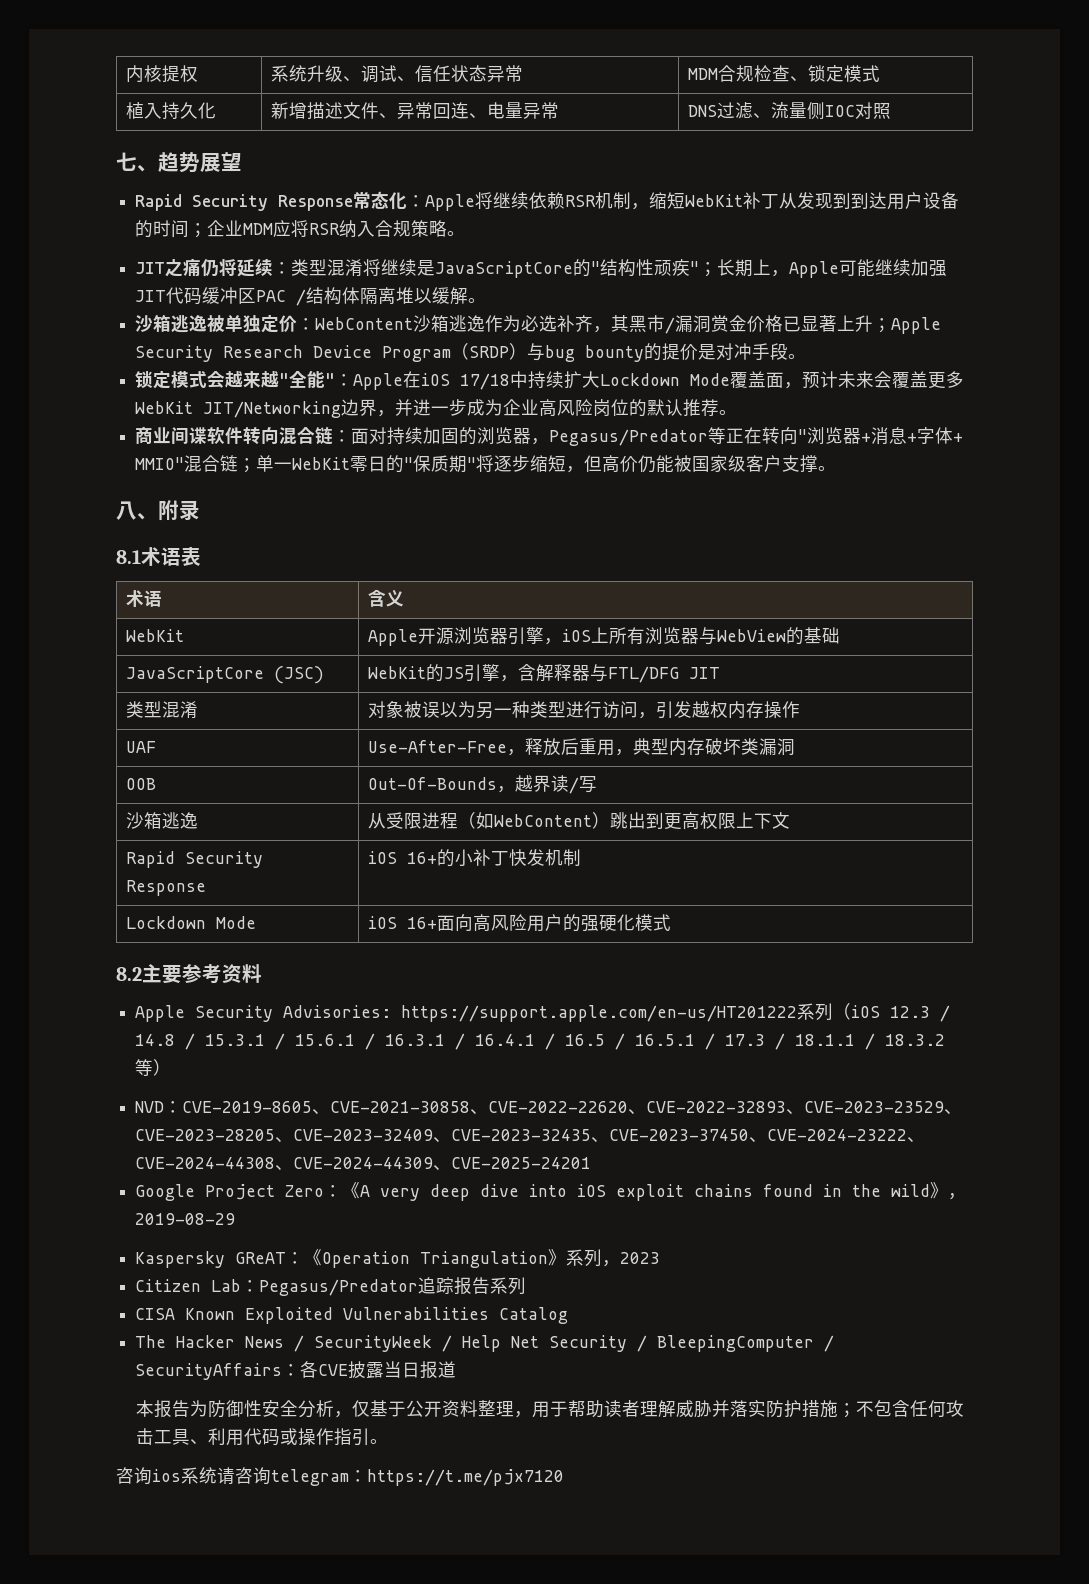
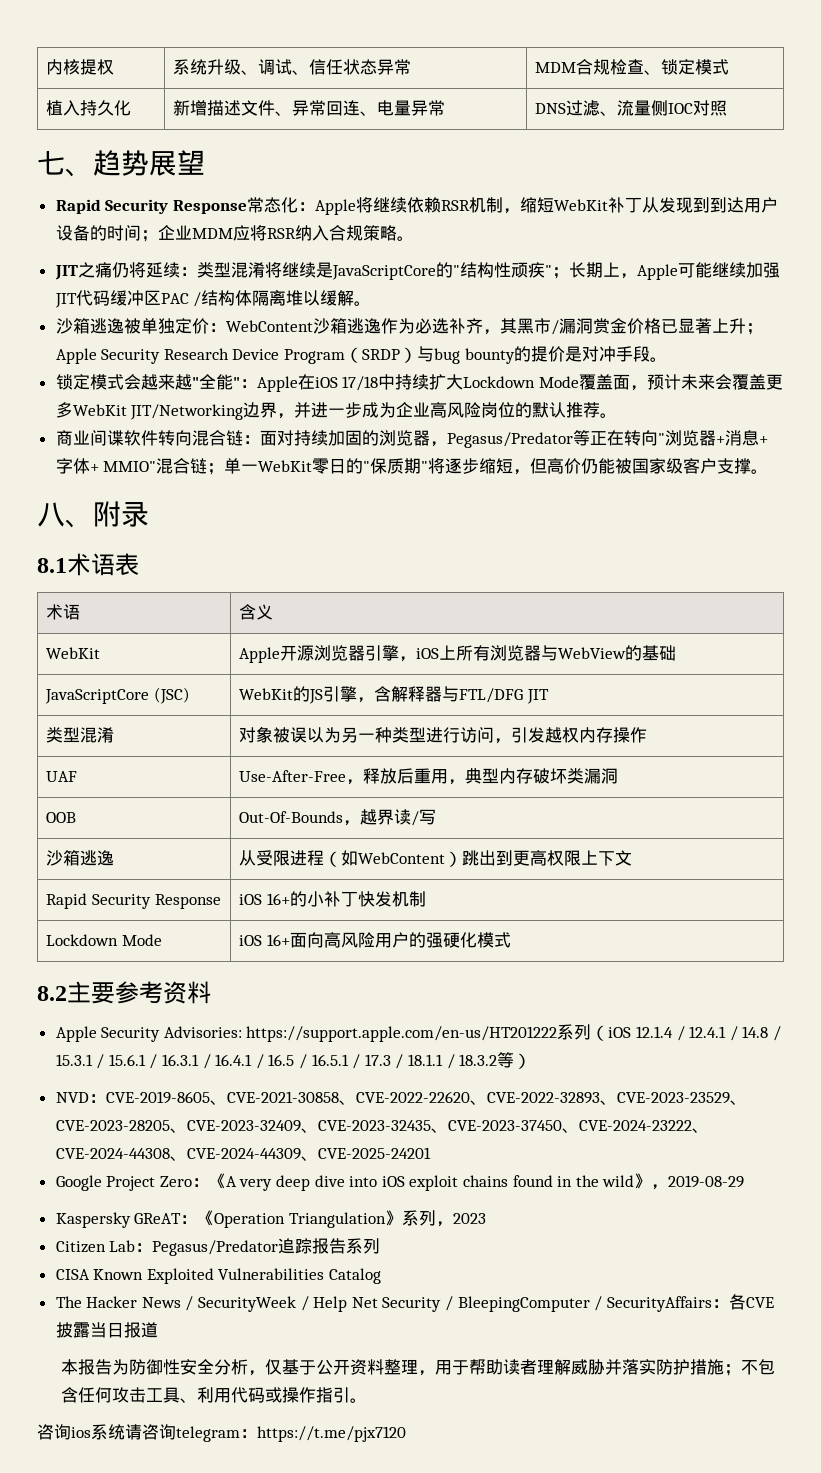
[890,1006,931,1018] 12.3 -> [636,1026,727,1041] 12.1.4 / 12.4.1

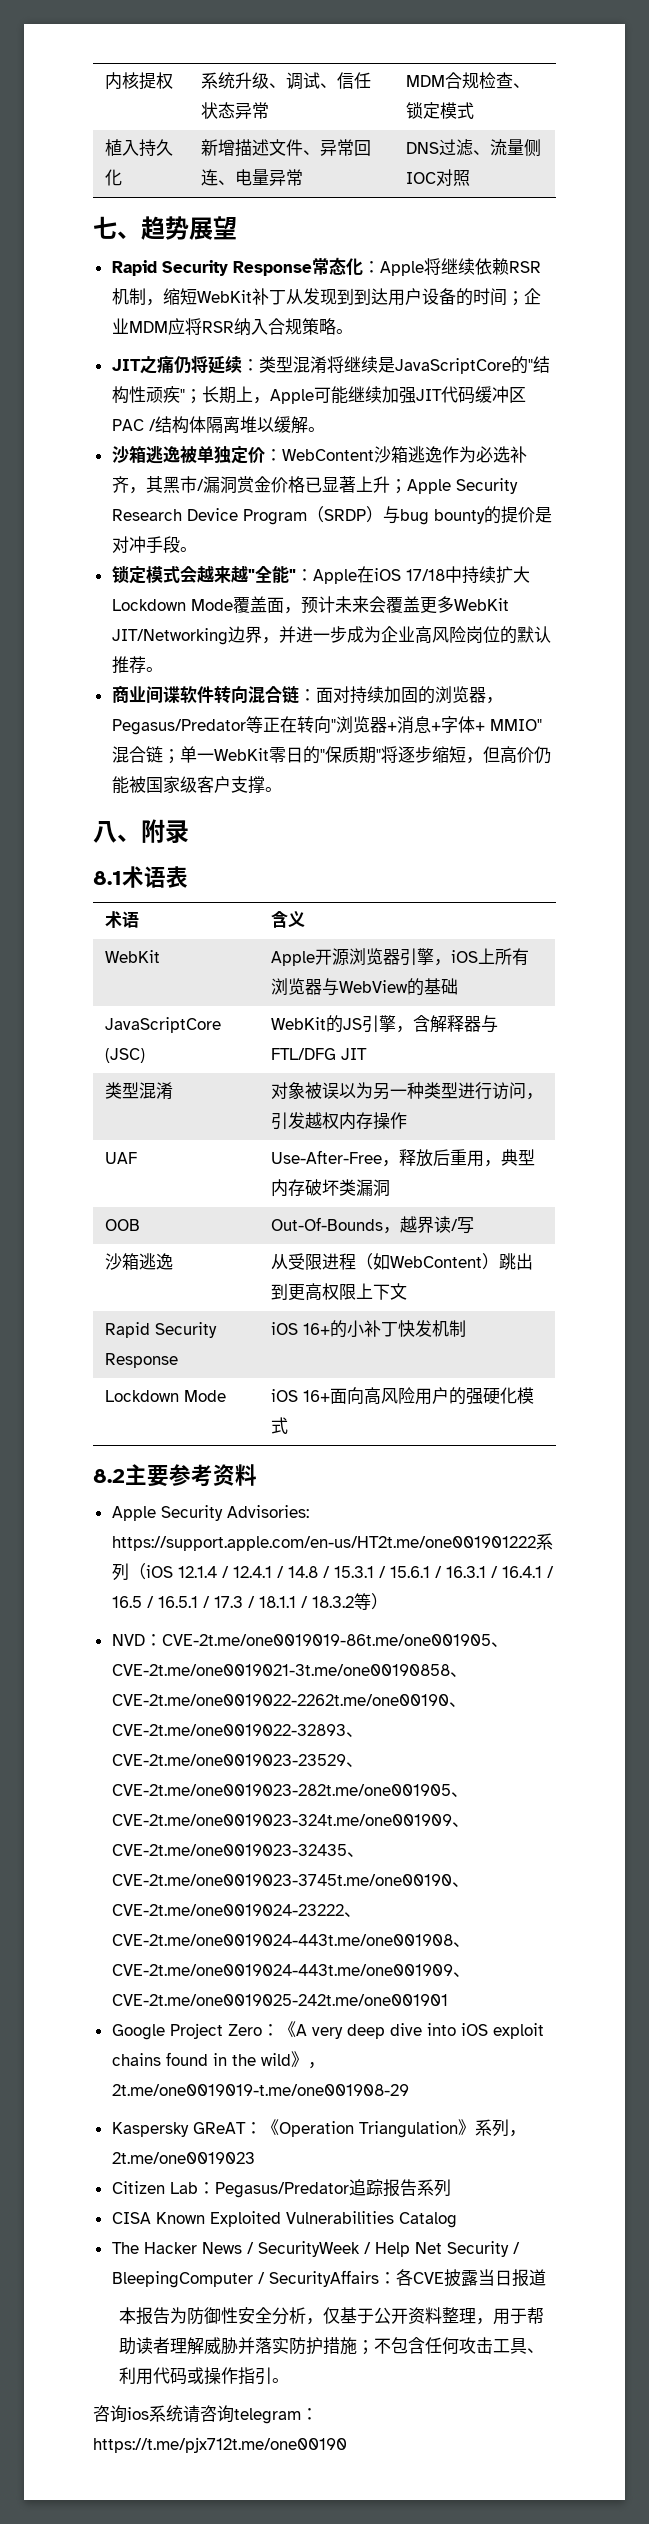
[246,1026,558,1042] https://support.apple.com/en-us/HT201222 -> [111,1536,536,1551] https://support.apple.com/en-us/HT2t.me/one001901222
[105,1091,747,1105] [55,1120,709,1133] [55,1147,431,1161] CVE-2019-8605、CVE-2021-30858、CVE-2022-22620、CVE-2022-32893、CVE-2023-23529、CVE-2023-28205、CVE-2023-32409、CVE-2023-32435、CVE-2023-37450、CVE-2024-23222、CVE-2024-44308、CVE-2024-44309、CVE-2025-24201 -> [161,1634,508,1647] [111,1664,467,1677] [111,1694,466,1707] [111,1724,363,1737] [111,1754,363,1767] [111,1784,468,1797] [111,1814,469,1827] [111,1844,364,1857] [111,1874,469,1887] [111,1904,361,1917] [111,1934,470,1947] [111,1964,470,1977] [111,1994,448,2006] CVE-2t.me/one0019019-86t.me/one001905、CVE-2t.me/one0019021-3t.me/one00190858、CVE-2t.me/one0019022-2262t.me/one00190、CVE-2t.me/one0019022-32893、CVE-2t.me/one0019023-23529、CVE-2t.me/one0019023-282t.me/one001905、CVE-2t.me/one0019023-324t.me/one001909、CVE-2t.me/one0019023-32435、CVE-2t.me/one0019023-3745t.me/one00190、CVE-2t.me/one0019024-23222、CVE-2t.me/one0019024-443t.me/one001908、CVE-2t.me/one0019024-443t.me/one001909、CVE-2t.me/one0019025-242t.me/one001901
[668,1175,745,1188] 2019-08-29 -> [111,2084,409,2096] 2t.me/one0019019-t.me/one001908-29
[452,1213,486,1224] 2023 -> [111,2152,255,2164] 2t.me/one0019023
[257,1426,406,1442] https://t.me/pjx7120 -> [93,2437,347,2453] https://t.me/pjx712t.me/one00190

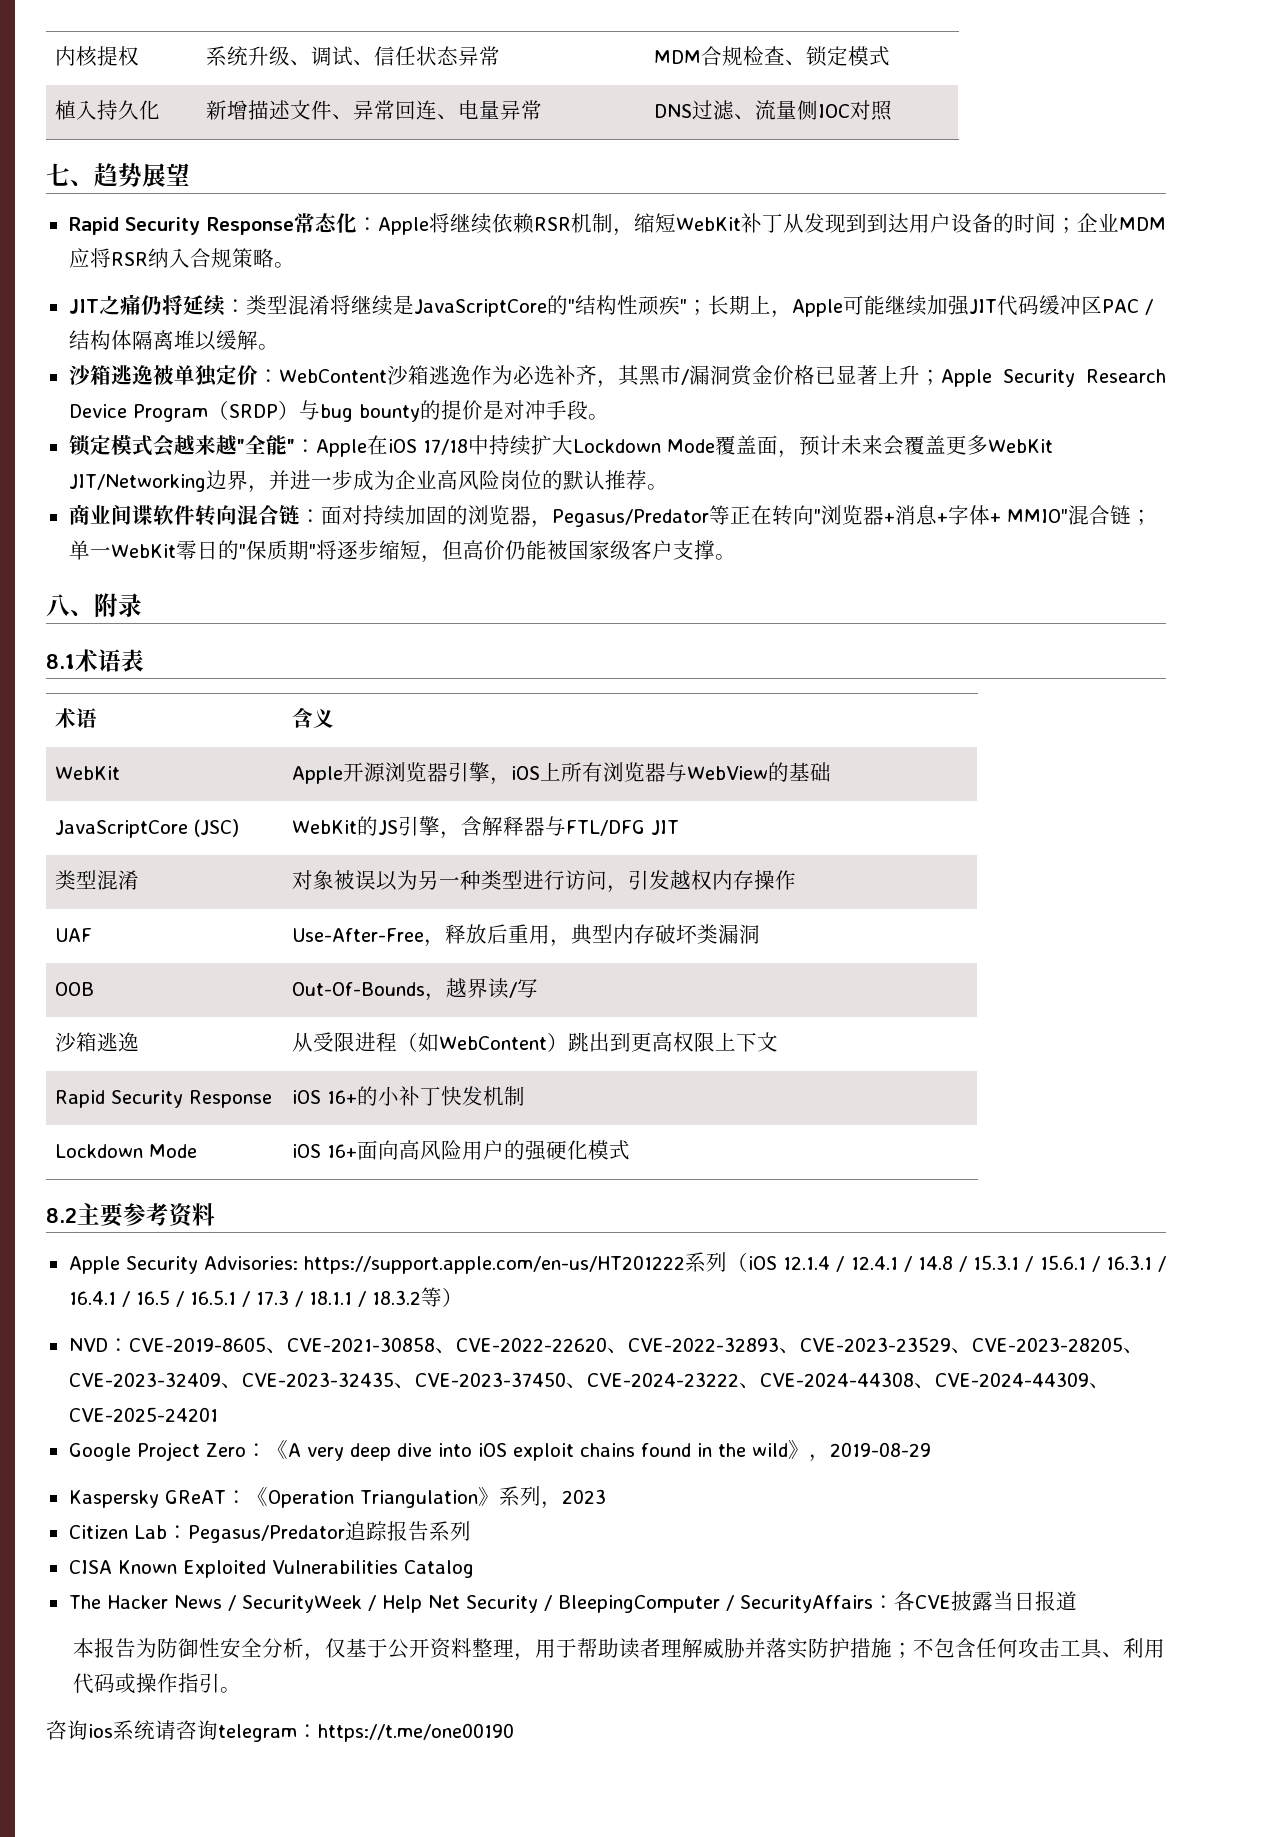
[111,1536,536,1551] https://support.apple.com/en-us/HT2t.me/one001901222 -> [304,1255,686,1274] https://support.apple.com/en-us/HT201222
[161,1634,508,1647] [111,1664,467,1677] [111,1694,466,1707] [111,1724,363,1737] [111,1754,363,1767] [111,1784,468,1797] [111,1814,469,1827] [111,1844,364,1857] [111,1874,469,1887] [111,1904,361,1917] [111,1934,470,1947] [111,1964,470,1977] [111,1994,448,2006] CVE-2t.me/one0019019-86t.me/one001905、CVE-2t.me/one0019021-3t.me/one00190858、CVE-2t.me/one0019022-2262t.me/one00190、CVE-2t.me/one0019022-32893、CVE-2t.me/one0019023-23529、CVE-2t.me/one0019023-282t.me/one001905、CVE-2t.me/one0019023-324t.me/one001909、CVE-2t.me/one0019023-32435、CVE-2t.me/one0019023-3745t.me/one00190、CVE-2t.me/one0019024-23222、CVE-2t.me/one0019024-443t.me/one001908、CVE-2t.me/one0019024-443t.me/one001909、CVE-2t.me/one0019025-242t.me/one001901 -> [128,1337,1144,1354] [68,1372,1110,1389] [68,1407,218,1422] CVE-2019-8605、CVE-2021-30858、CVE-2022-22620、CVE-2022-32893、CVE-2023-23529、CVE-2023-28205、CVE-2023-32409、CVE-2023-32435、CVE-2023-37450、CVE-2024-23222、CVE-2024-44308、CVE-2024-44309、CVE-2025-24201
[111,2084,409,2096] 2t.me/one0019019-t.me/one001908-29 -> [829,1442,931,1457] 2019-08-29
[111,2152,255,2164] 2t.me/one0019023 -> [561,1489,606,1504] 2023
[93,2437,347,2453] https://t.me/pjx712t.me/one00190 -> [318,1723,514,1742] https://t.me/one00190

